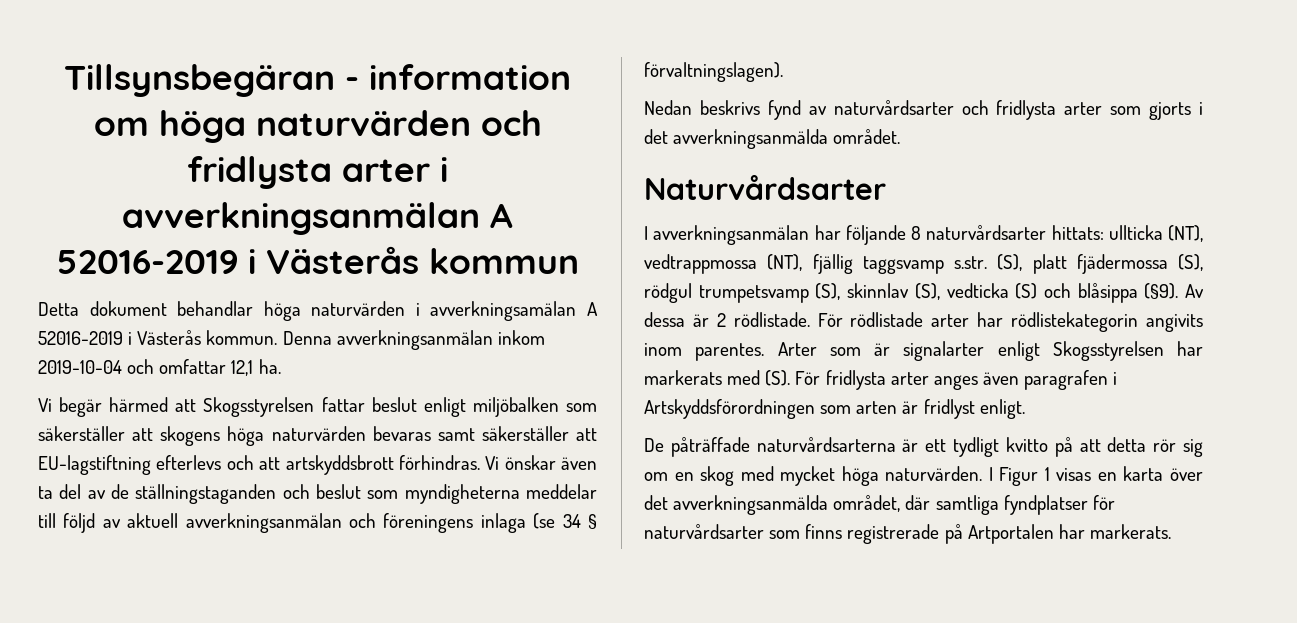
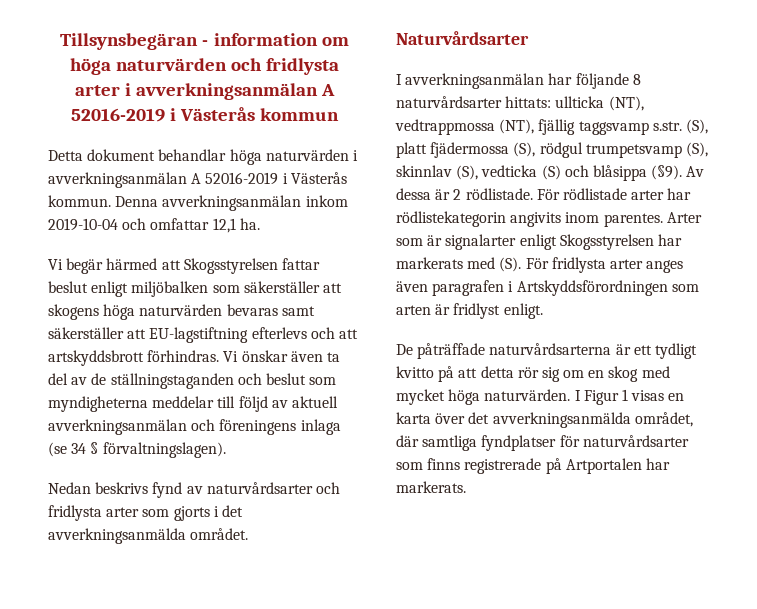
[430,301,577,321] avverkningsamälan -> [48,172,187,188] avverkningsanmälan

